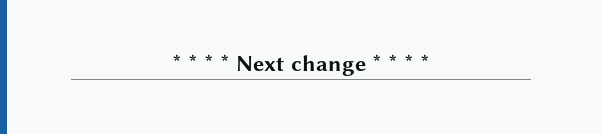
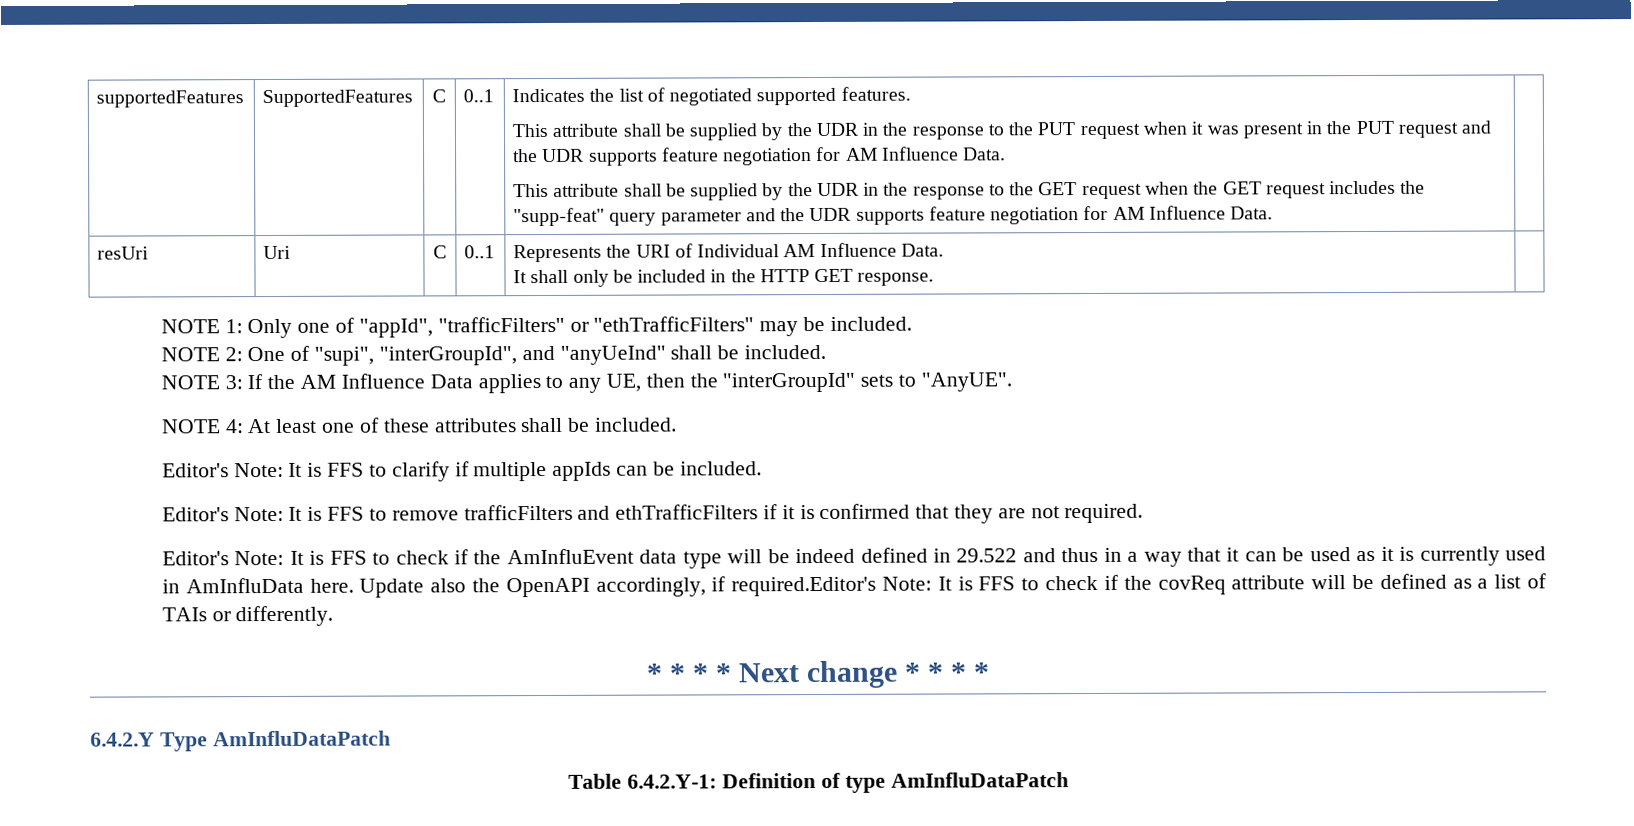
(172, 62) none -> [96,90,245,108] [262,89,414,108] [432,89,446,103] [463,89,495,103] [512,86,911,106] [512,120,1492,141] [513,146,1007,166] [513,180,1426,201] [513,205,1274,227] [97,246,150,260] [263,245,292,260] [433,245,447,259] [464,245,496,259] [513,242,944,263] [513,268,935,287] [160,316,912,339] [160,344,826,366] [160,372,1012,394] [161,417,677,434] [161,461,762,482] [161,503,1144,524] [161,546,1547,569] [161,573,1548,598] [161,605,334,627] supportedFeatures | SupportedFeatures | C | 0..1 | Indicates the list of negotiated supported features. // This attribute shall be supplied by the UDR in the response to the PUT request when it was present in the PUT request and the UDR supports feature negotiation for AM Influence Data. // This attribute shall be supplied by the UDR in the response to the GET request when the GET request includes the "supp-feat" query parameter and the UDR supports feature negotiation for AM Influence Data. | // resUri | Uri | C | 0..1 | Represents the URI of Individual AM Influence Data. // It shall only be included in the HTTP GET response. | // NOTE 1: Only one of "appId", "trafficFilters" or "ethTrafficFilters" may be included. // NOTE 2: One of "supi", "interGroupId", and "anyUeInd" shall be included. // NOTE 3: If the AM Influence Data applies to any UE, then the "interGroupId" sets to "AnyUE". // NOTE 4: At least one of these attributes shall be included. // Editor's Note: It is FFS to clarify if multiple appIds can be included. // Editor's Note: It is FFS to remove trafficFilters and ethTrafficFilters if it is confirmed that they are not required. // Editor's Note: It is FFS to check if the AmInfluEvent data type will be indeed defined in 29.522 and thus in a way that it can be used as it is currently used in AmInfluData here. Update also the OpenAPI accordingly, if required.Editor's Note: It is FFS to check if the covReq attribute will be defined as a list of TAIs or differently. //
(430, 62) none -> [90,730,391,752] [568,772,1069,793] // 6.4.2.Y Type AmInfluDataPatch // Table 6.4.2.Y-1: Definition of type AmInfluDataPatch

